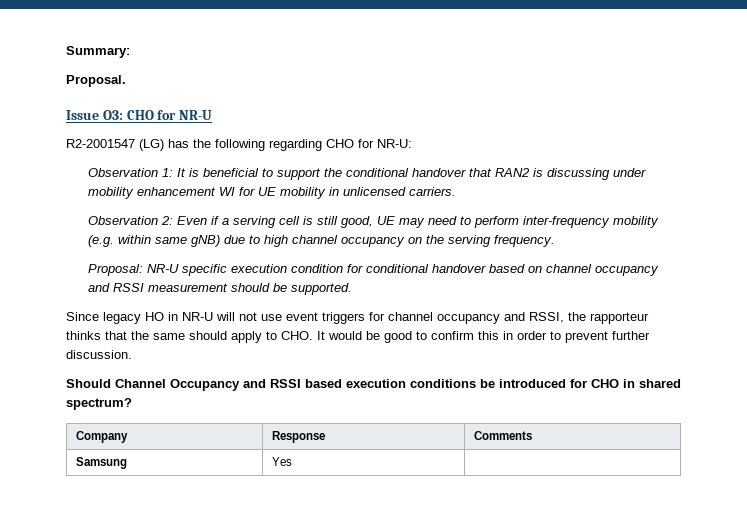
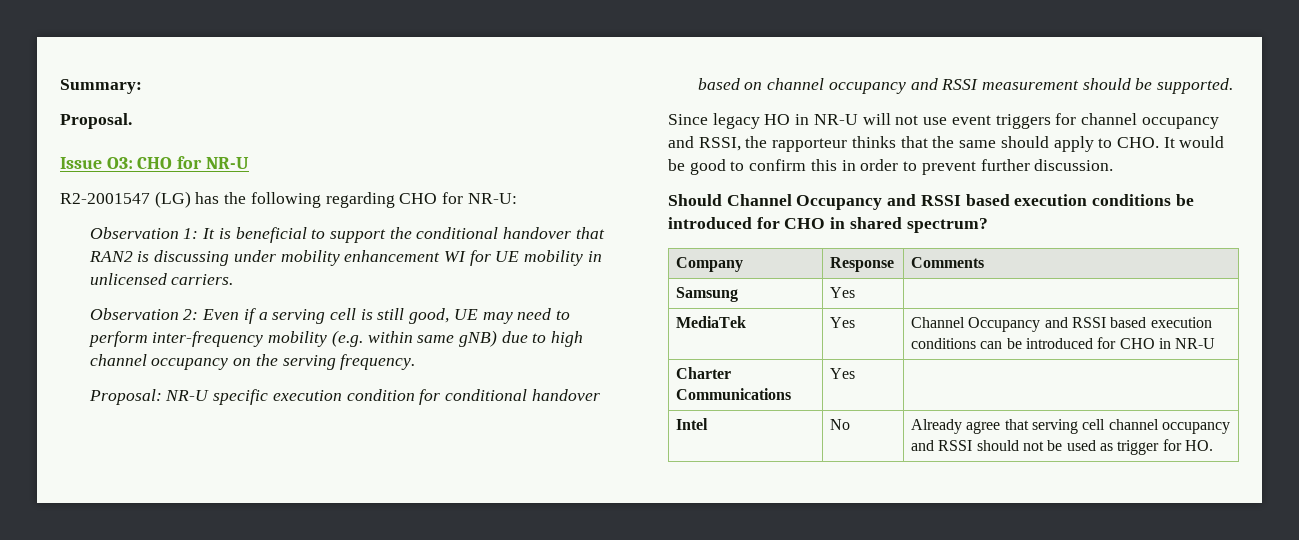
(292, 461) none -> [675,316,746,328] [829,317,855,328] [910,317,1212,332] [910,337,1216,349] [675,367,731,379] [675,388,791,400] [829,368,855,379] [675,418,708,430] [829,419,850,430] [910,419,1230,434] [910,439,1213,455] // MediaTek | Yes | Channel Occupancy and RSSI based execution conditions can be introduced for CHO in NR-U // Charter Communications | Yes | // Intel | No | Already agree that serving cell channel occupancy and RSSI should not be used as trigger for HO.

